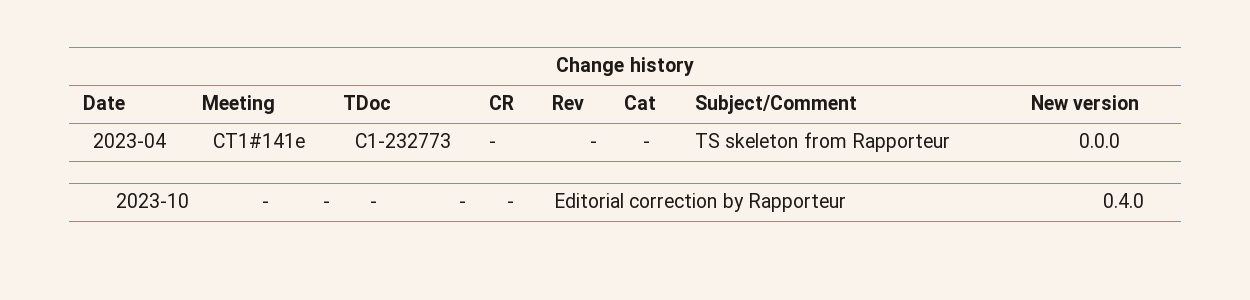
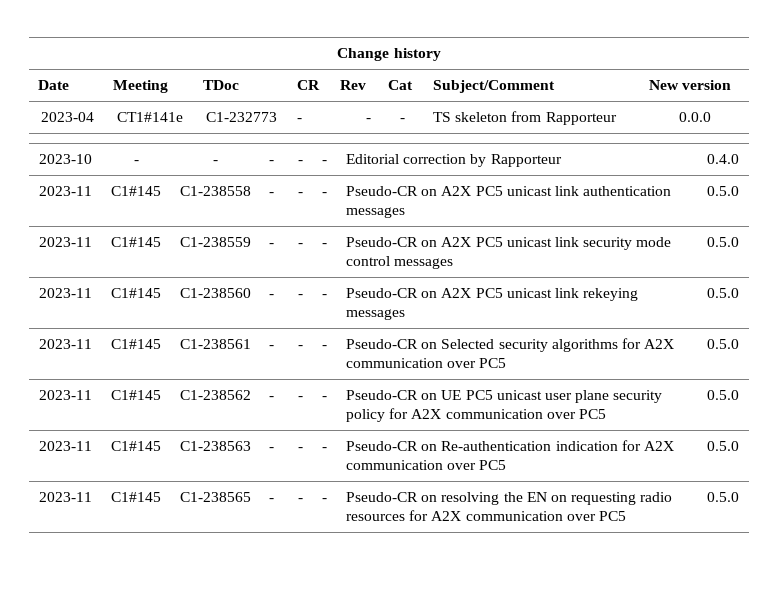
(1144, 200) none -> [39,186,92,196] [111,186,161,196] [180,186,251,196] [269,192,275,196] [297,192,303,196] [322,192,327,196] [346,186,672,196] [346,207,406,218] [706,186,739,196] [39,237,92,247] [111,237,161,247] [180,237,251,247] [269,243,275,247] [297,243,303,247] [322,243,327,247] [346,237,672,250] [346,256,454,269] [706,237,739,247] [39,288,92,298] [111,288,161,298] [180,288,251,298] [269,294,275,298] [297,294,303,298] [322,294,327,298] [346,288,639,301] [346,309,406,320] [706,288,739,298] [39,339,92,349] [111,339,161,349] [180,339,251,349] [269,345,275,349] [297,345,303,349] [322,345,327,349] [346,338,675,352] [346,358,507,368] [706,339,739,349] [39,390,92,400] [111,390,161,400] [180,390,251,400] [269,396,275,400] [297,396,303,400] [322,396,327,400] [346,390,663,403] [346,408,606,422] [706,390,739,400] [39,441,92,451] [111,441,161,451] [180,441,251,451] [269,447,275,451] [297,447,303,451] [322,447,327,451] [346,440,674,451] [346,460,507,470] [706,441,739,451] [39,492,92,502] [111,492,161,502] [180,492,251,502] [269,498,275,502] [297,498,303,502] [322,498,327,502] [346,492,673,505] [346,510,626,521] [706,492,739,502] // 2023-11 | C1#145 | C1-238558 | - | - | - | Pseudo-CR on A2X PC5 unicast link authentication messages | 0.5.0 // 2023-11 | C1#145 | C1-238559 | - | - | - | Pseudo-CR on A2X PC5 unicast link security mode control messages | 0.5.0 // 2023-11 | C1#145 | C1-238560 | - | - | - | Pseudo-CR on A2X PC5 unicast link rekeying messages | 0.5.0 // 2023-11 | C1#145 | C1-238561 | - | - | - | Pseudo-CR on Selected security algorithms for A2X communication over PC5 | 0.5.0 // 2023-11 | C1#145 | C1-238562 | - | - | - | Pseudo-CR on UE PC5 unicast user plane security policy for A2X communication over PC5 | 0.5.0 // 2023-11 | C1#145 | C1-238563 | - | - | - | Pseudo-CR on Re-authentication indication for A2X communication over PC5 | 0.5.0 // 2023-11 | C1#145 | C1-238565 | - | - | - | Pseudo-CR on resolving the EN on requesting radio resources for A2X communication over PC5 | 0.5.0

